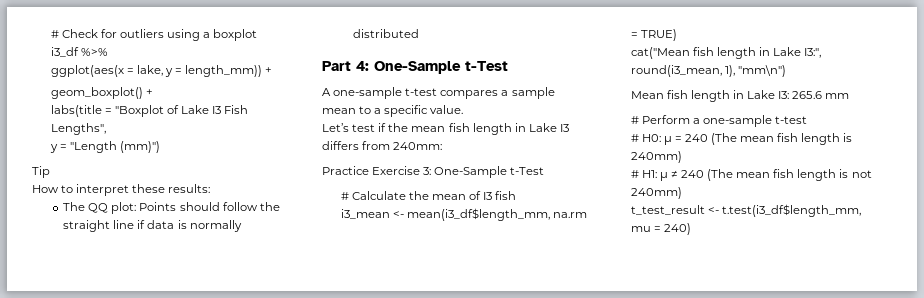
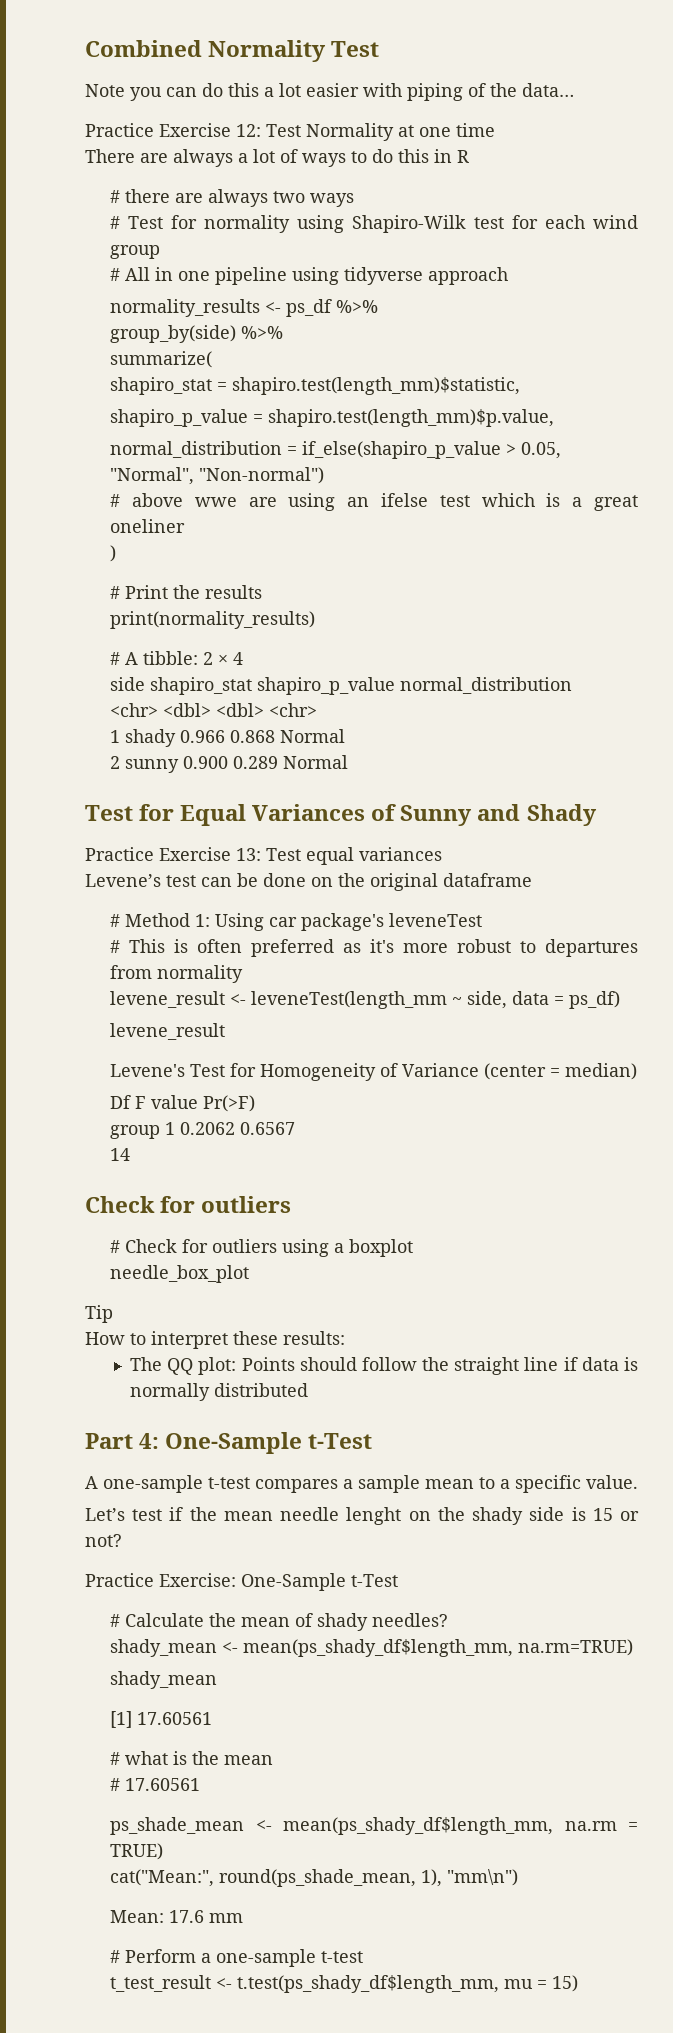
(50, 34) none -> [85,40,380,62] [85,83,574,101] [85,123,495,141] [85,149,469,167] [110,189,355,207] [110,215,638,233] [110,245,161,259] [110,267,509,285] [110,299,379,317] [110,325,284,343] [110,351,213,368] [110,377,521,395] [110,409,555,427] [110,441,562,459] [110,467,325,485] [110,493,638,511] [110,519,186,533] [110,545,117,562] [110,585,263,599] [110,611,316,629] [110,651,244,665] [110,677,573,695] [110,703,318,717] [110,729,346,747] [110,755,349,773] [85,804,597,826] [85,847,442,865] [85,873,532,891] [110,913,483,931] [110,939,639,957] [110,965,244,983] [110,991,621,1009] [110,1023,226,1040] [110,1063,638,1081] [110,1095,256,1112] [110,1122,296,1139] [110,1148,131,1161] [85,1196,292,1213] Combined Normality Test // Note you can do this a lot easier with piping of the data… // Practice Exercise 12: Test Normality at one time // There are always a lot of ways to do this in R // # there are always two ways // # Test for normality using Shapiro-Wilk test for each wind group // # All in one pipeline using tidyverse approach // normality_results <- ps_df %>% // group_by(side) %>% // summarize( // shapiro_stat = shapiro.test(length_mm)$statistic, // shapiro_p_value = shapiro.test(length_mm)$p.value, // normal_distribution = if_else(shapiro_p_value > 0.05, "Normal", "Non-normal") // # above wwe are using an ifelse test which is a great oneliner // ) // # Print the results // print(normality_results) // # A tibble: 2 × 4 // side shapiro_stat shapiro_p_value normal_distribution // <chr> <dbl> <dbl> <chr> // 1 shady 0.966 0.868 Normal // 2 sunny 0.900 0.289 Normal // Test for Equal Variances of Sunny and Shady // Practice Exercise 13: Test equal variances // Levene’s test can be done on the original dataframe // # Method 1: Using car package's leveneTest // # This is often preferred as it's more robust to departures from normality // levene_result <- leveneTest(length_mm ~ side, data = ps_df) // levene_result // Levene's Test for Homogeneity of Variance (center = median) // Df F value Pr(>F) // group 1 0.2062 0.6567 // 14 // Check for outliers //
[50,47,108,57] [50,65,273,77] [50,87,153,99] [50,105,249,117] [50,123,106,135] [49,141,160,153] i3_df %>% // ggplot(aes(x = lake, y = length_mm)) + // geom_boxplot() + // labs(title = "Boxplot of Lake I3 Fish Lengths", // y = "Length (mm)") -> [110,1265,250,1283] needle_box_plot
[448,123,569,135] [322,141,443,150] [322,166,432,175] fish length in Lake I3 differs from 240mm: // Practice Exercise 3: -> [280,1507,639,1525] [85,1534,122,1547] [85,1573,236,1587] needle lenght on the shady side is 15 or not? // Practice Exercise:
[483,191,517,200] [340,208,587,221] [630,29,677,41] [630,47,822,59] [630,65,786,77] [630,90,823,102] I3 fish // i3_mean <- mean(i3_df$length_mm, na.rm = TRUE) // cat("Mean fish length in Lake I3:", round(i3_mean, 1), "mm\n") // Mean fish length in Lake I3: 265.6 -> [317,1613,449,1631] [110,1639,634,1657] [110,1671,218,1689] [110,1711,213,1728] [110,1751,274,1765] [110,1778,201,1791] [110,1817,638,1835] [110,1843,164,1860] [110,1869,519,1887] [110,1910,205,1923] shady needles? // shady_mean <- mean(ps_shady_df$length_mm, na.rm=TRUE) // shady_mean // [1] 17.60561 // # what is the mean // # 17.60561 // ps_shade_mean <- mean(ps_shady_df$length_mm, na.rm = TRUE) // cat("Mean:", round(ps_shade_mean, 1), "mm\n") // Mean: 17.6
[630,133,853,145] [630,151,682,163] [630,169,872,181] [630,187,682,199] // # H0: μ = 240 (The mean fish length is 240mm) // # H1: μ ≠ 240 (The mean fish length is not 240mm) -> (364, 1957) none
[721,204,861,217] t.test(i3_df$length_mm, -> [237,1975,500,1993] t.test(ps_shady_df$length_mm,
[663,223,691,235] 240) -> [552,1975,579,1992] 15)

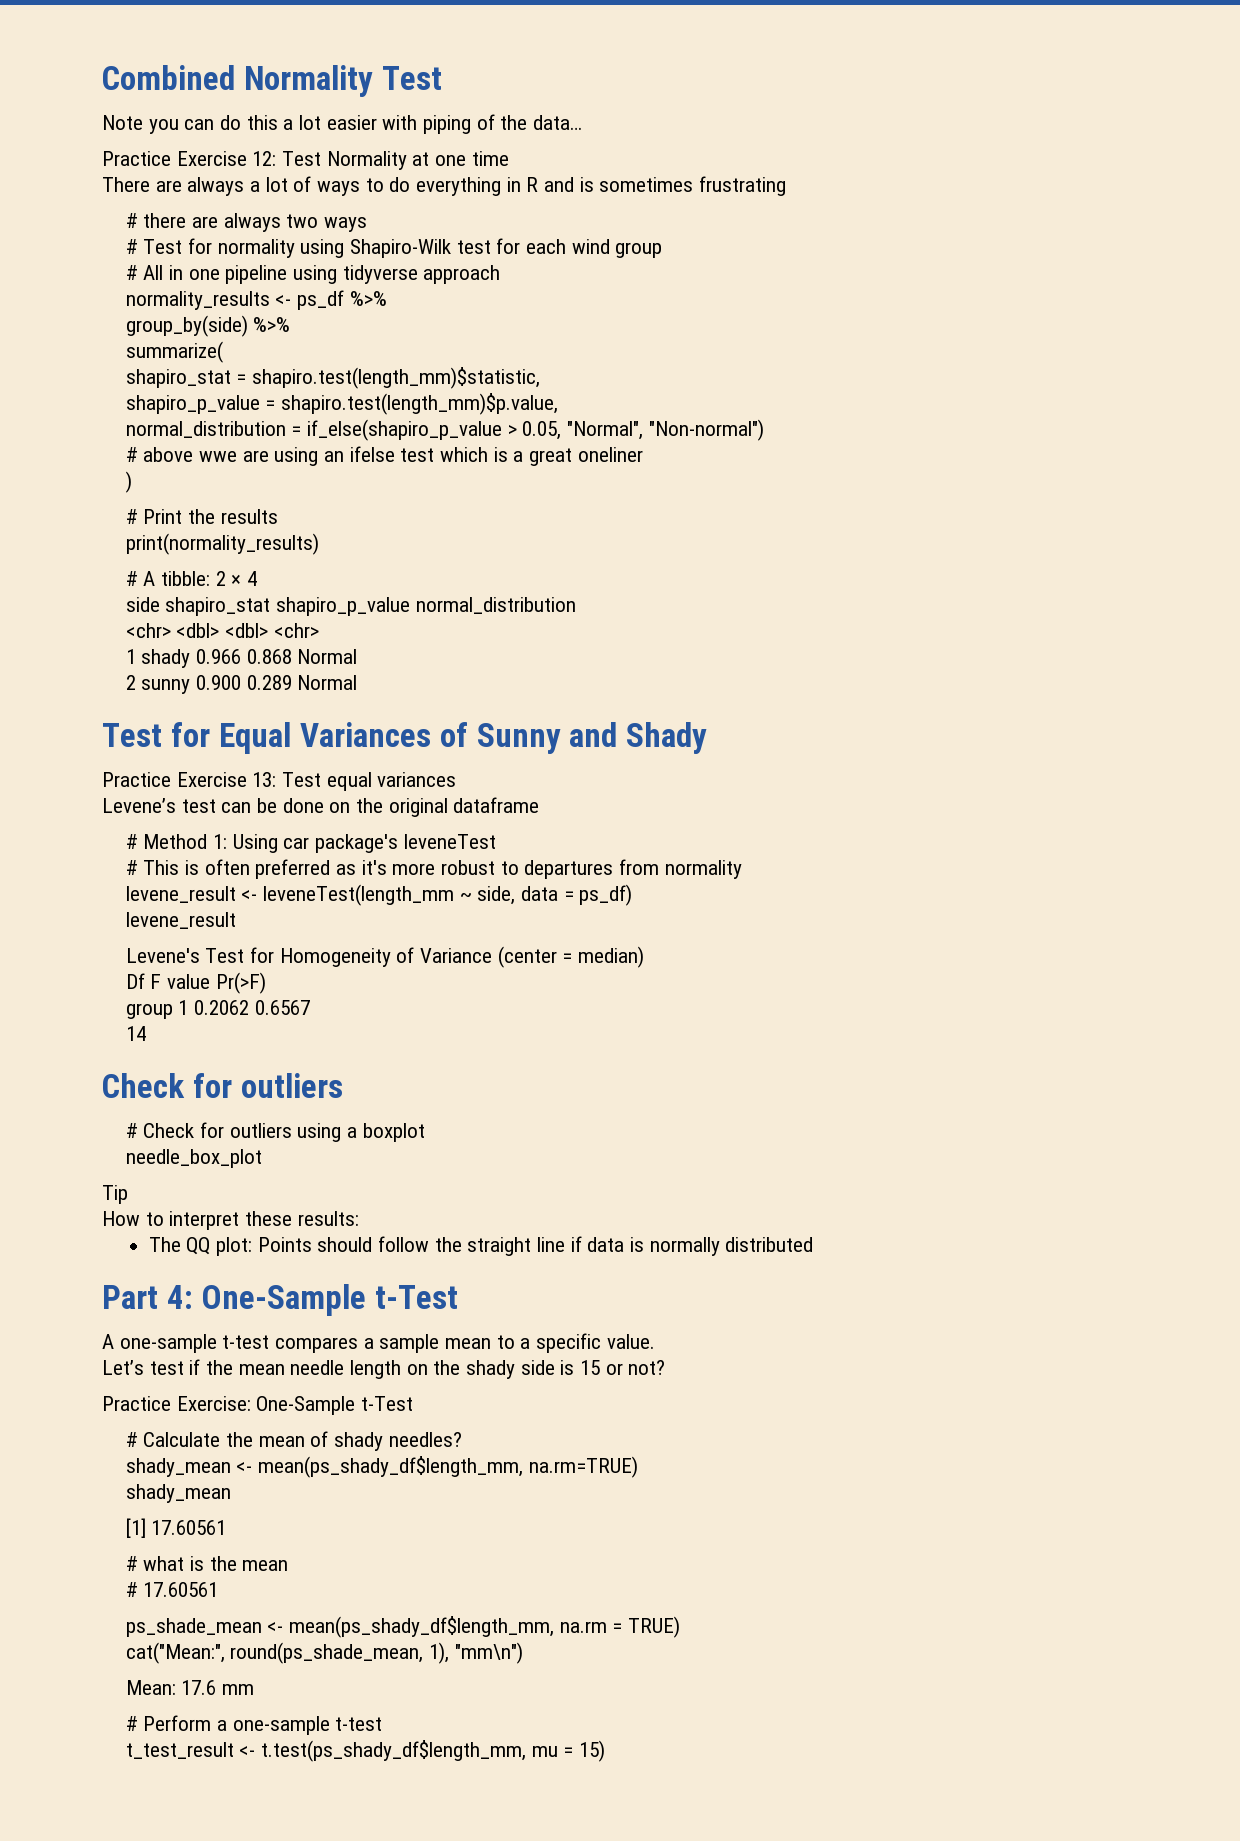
[398,149,429,163] this -> [416,177,502,196] everything
(469, 156) none -> [544,176,787,196] and is sometimes frustrating
[346,1507,402,1525] lenght -> [350,1360,402,1379] length

